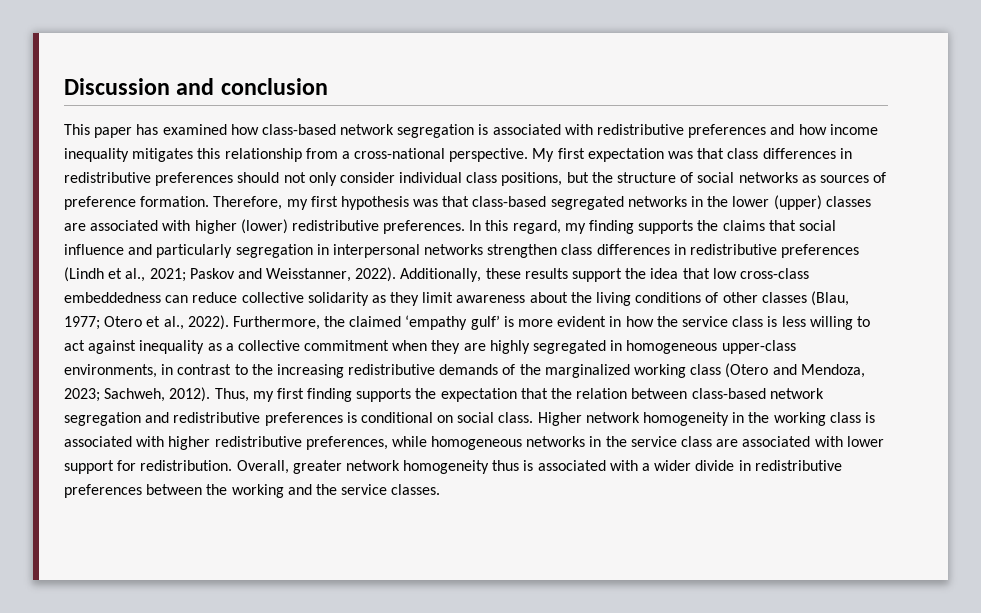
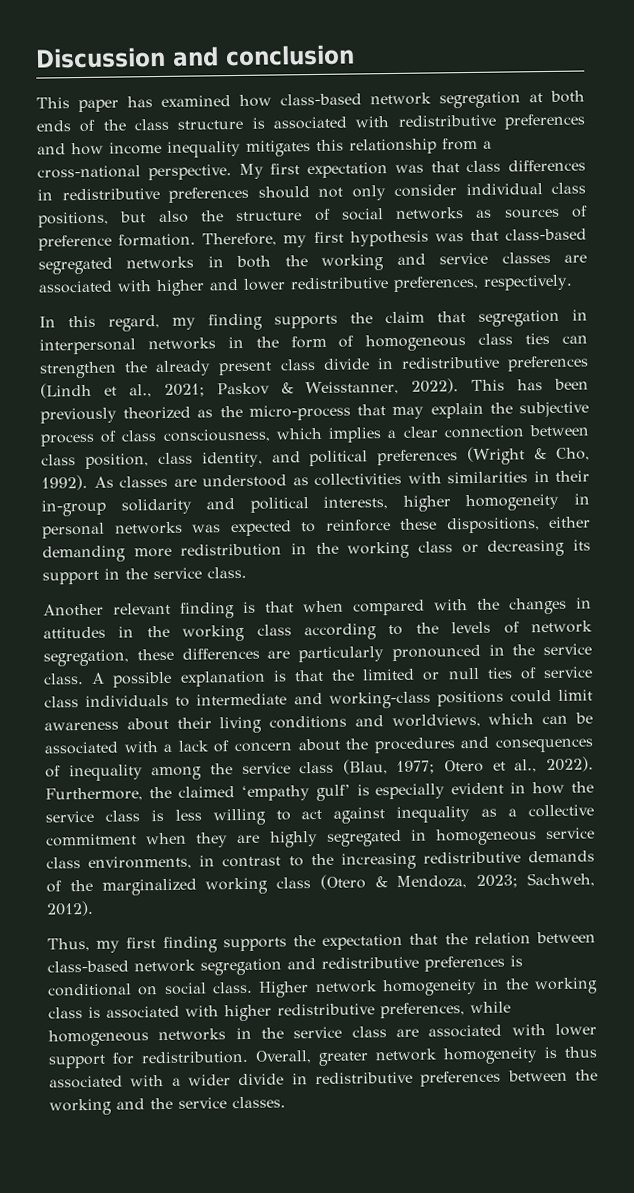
(475, 131) none -> [529,90,585,103] [36,118,244,133] at both ends of the class structure
(589, 177) none -> [158,210,189,224] also
[707,195,822,210] the lower (upper) -> [236,252,489,271] both the working and service
[240,219,466,234] (lower) redistributive preferences. -> [209,274,573,292] and lower redistributive preferences, respectively. //
[722,220,836,231] [64,244,670,258] claims that social influence and particularly segregation in interpersonal networks strengthen class differences -> [385,309,588,327] [39,332,589,355] [39,358,370,379] claim that segregation in interpersonal networks in the form of homogeneous class ties can strengthen the already present class divide
[237,268,262,279] and -> [280,382,294,394] &
[400,268,809,282] [64,292,420,306] Additionally, these results support the idea that low cross-class embeddedness can reduce collective solidarity as they -> [471,378,589,391] [40,401,589,424] [40,424,589,447] [41,446,590,469] [41,470,590,491] [41,493,590,517] [42,516,591,539] [42,539,592,563] [42,566,247,585] [43,597,592,619] [43,620,593,642] [43,643,592,667] [43,666,594,688] [44,689,552,709] This has been previously theorized as the micro-process that may explain the subjective process of class consciousness, which implies a clear connection between class position, class identity, and political preferences (Wright & Cho, 1992). As classes are understood as collectivities with similarities in their in-group solidarity and political interests, higher homogeneity in personal networks was expected to reinforce these dispositions, either demanding more redistribution in the working class or decreasing its support in the service class. // Another relevant finding is that when compared with the changes in attitudes in the working class according to the levels of network segregation, these differences are particularly pronounced in the service class. A possible explanation is that the limited or null ties of service class individuals to intermediate and working-class positions could
[570,292,592,303] the -> [176,717,212,729] their
[705,292,807,303] of other classes -> [354,712,593,729] [44,736,594,755] [45,761,335,782] and worldviews, which can be associated with a lack of concern about the procedures and consequences of inequality among the service class
[518,319,554,327] more -> [375,783,446,800] especially
[721,340,796,354] upper-class -> [546,827,595,840] [46,857,81,869] service class
[772,364,797,375] and -> [374,876,388,888] &
(211, 394) none -> (94, 908) //
[492,460,534,471] thus is -> [544,1046,597,1059] is thus

